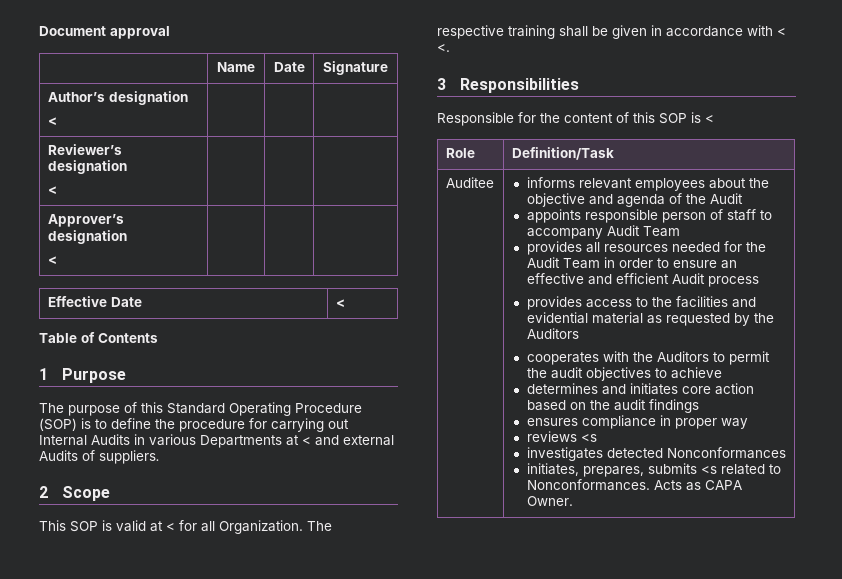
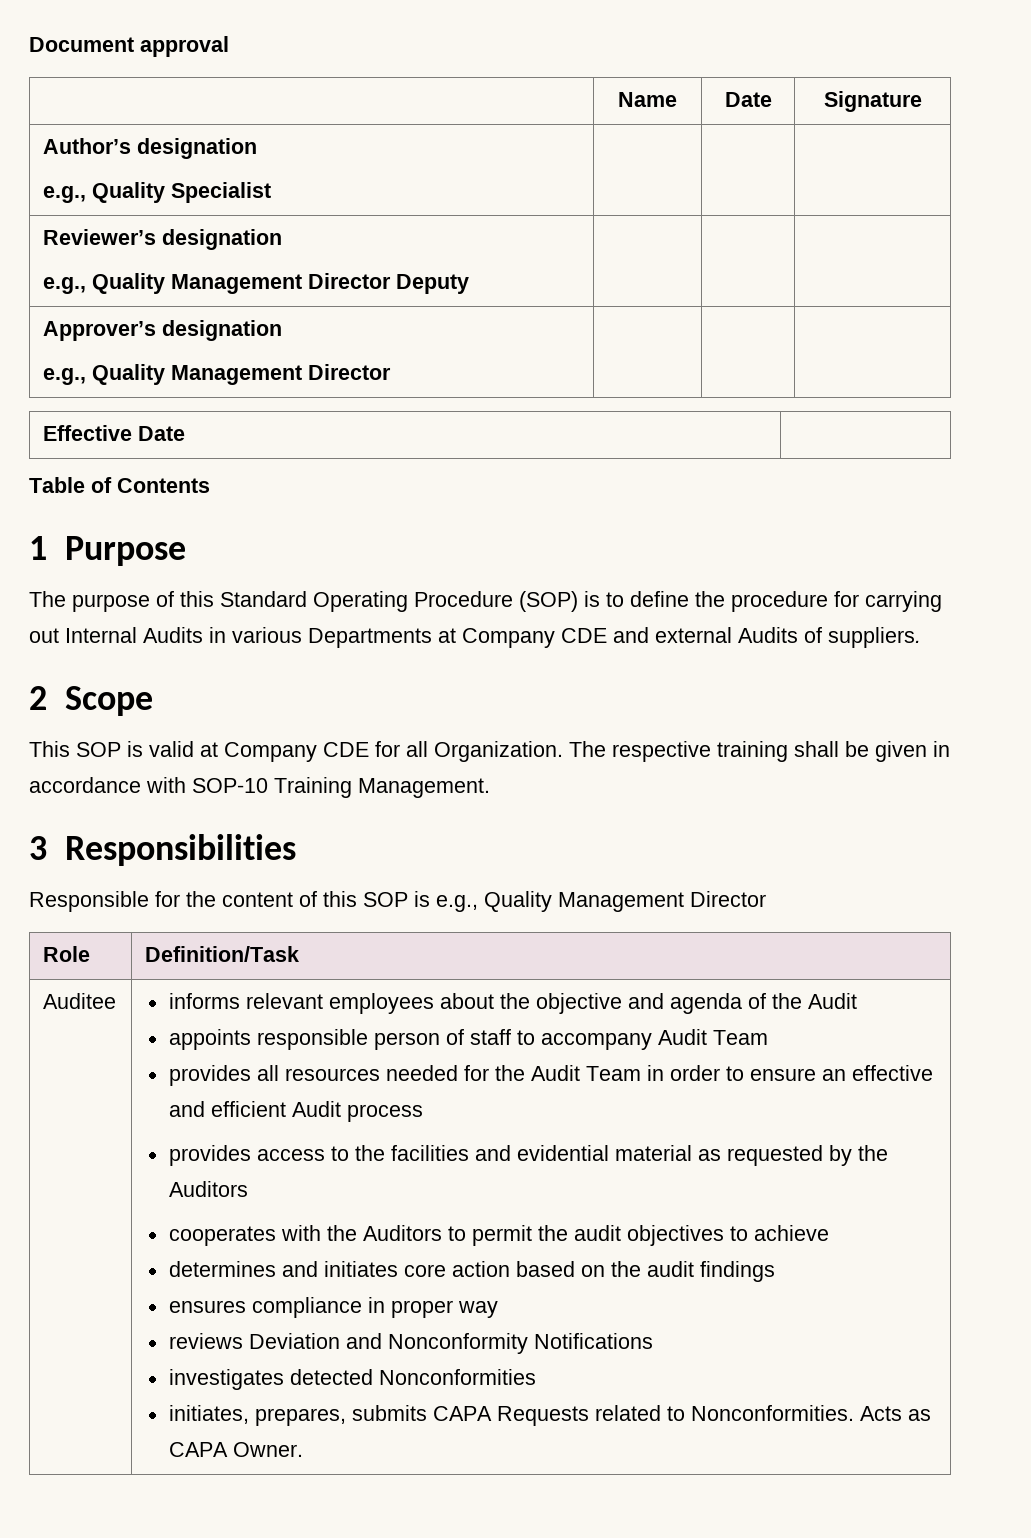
[47,117,57,125] < -> [43,182,272,203] e.g., Quality Specialist
[47,186,57,194] [47,214,124,227] [47,230,127,244] [47,256,57,264] < | | | // Approver’s designation // < -> [43,273,470,294] [43,320,283,341] [43,364,392,385] e.g., Quality Management Director Deputy | | | // Approver’s designation // e.g., Quality Management Director
[335,299,345,307] < -> (186, 433) none
[302,437,311,445] < -> [462,628,607,648] Company CDE
[166,523,175,531] < -> [224,742,369,762] Company CDE
[777,28,786,36] [437,44,450,52] < <. -> [192,777,490,798] SOP-10 Training Management.
[705,115,714,123] < -> [436,891,766,912] e.g., Quality Management Director
[580,434,597,442] <s -> [248,1333,653,1354] Deviation and Nonconformity Notifications
[666,447,786,459] Nonconformances -> [378,1369,536,1385] Nonconformities
[700,466,717,474] <s -> [432,1406,589,1426] CAPA Requests
[526,479,650,491] Nonconformances. -> [690,1405,854,1421] Nonconformities.

